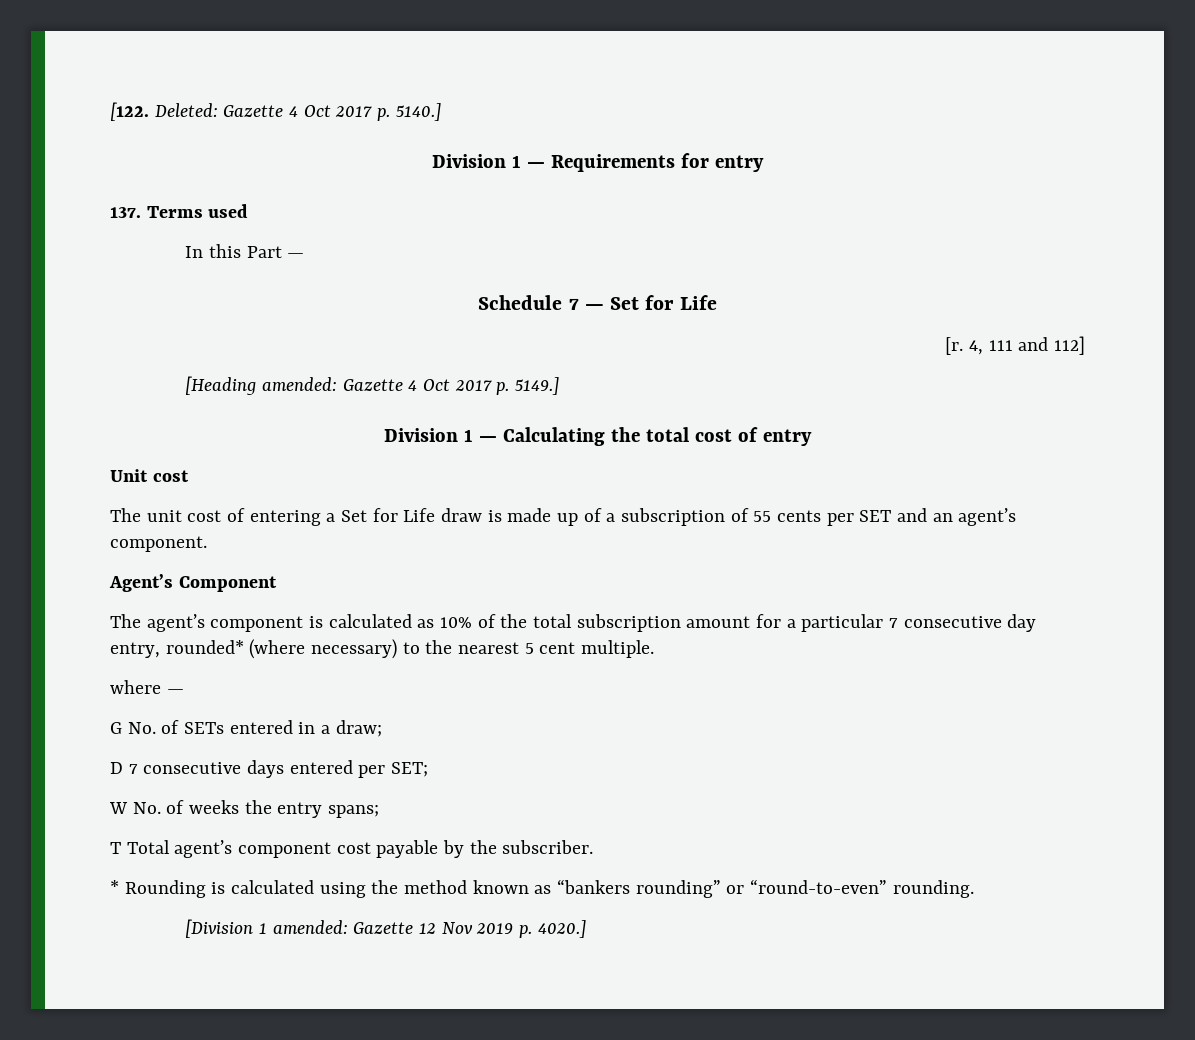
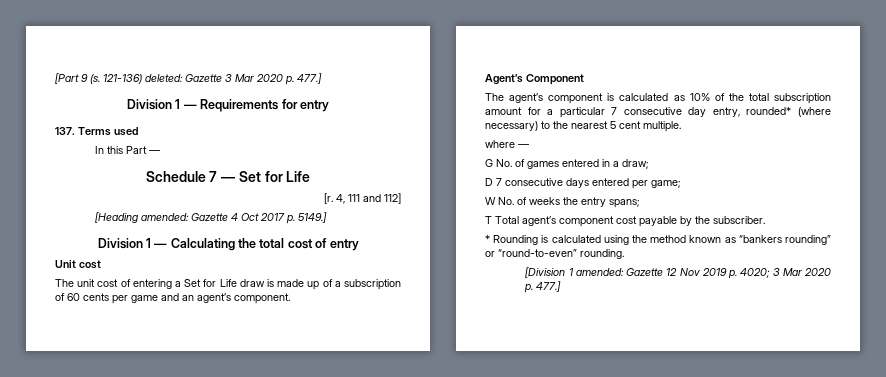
[110,102,441,121] [122. Deleted: Gazette 4 Oct 2017 p. 5140.] -> [55,73,322,85] [Part 9 (s. 121-136) deleted: Gazette 3 Mar 2020 p. 477.]
[753,511,772,522] 55 -> [67,293,80,301] 60
[859,510,892,522] SET -> [131,295,158,303] game
[184,722,225,734] SETs -> [527,161,559,169] games
[391,762,429,777] SET; -> [651,180,680,188] game;
[537,920,586,938] 4020.] -> [740,268,831,278] [524,281,562,293] 4020; 3 Mar 2020 p. 477.]

